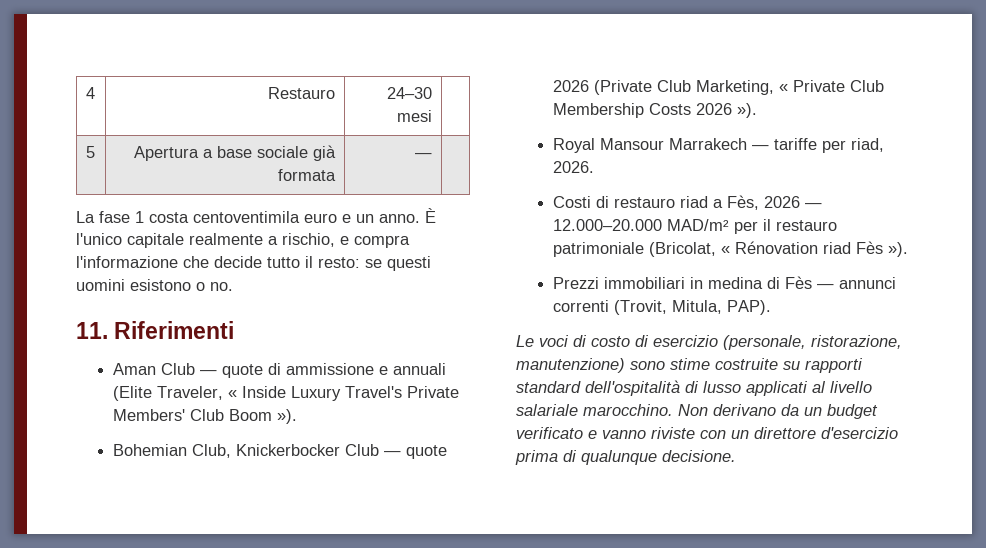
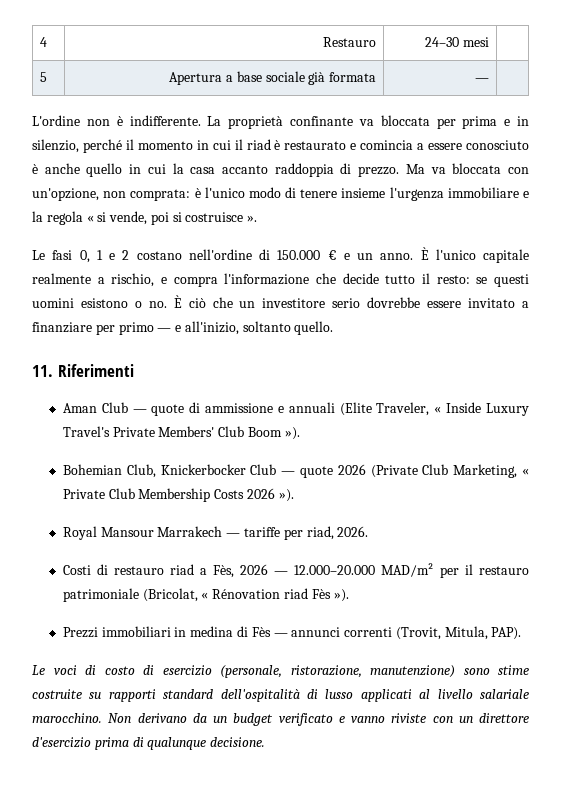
[76,211,337,223] La fase 1 costa centoventimila euro -> [32,115,529,129] [32,139,529,153] [32,163,529,177] [32,187,529,201] [32,211,258,225] [32,249,337,263] L'ordine non è indifferente. La proprietà confinante va bloccata per prima e in silenzio, perché il momento in cui il riad è restaurato e comincia a essere conosciuto è anche quello in cui la casa accanto raddoppia di prezzo. Ma va bloccata con un'opzione, non comprata: è l'unico modo di tenere insieme l'urgenza immobiliare e la regola « si vende, poi si costruisce ». // Le fasi 0, 1 e 2 costano nell'ordine di 150.000 €
(233, 286) none -> [173,295,529,308] [32,321,334,335] È ciò che un investitore serio dovrebbe essere invitato a finanziare per primo — e all'inizio, soltanto quello.

